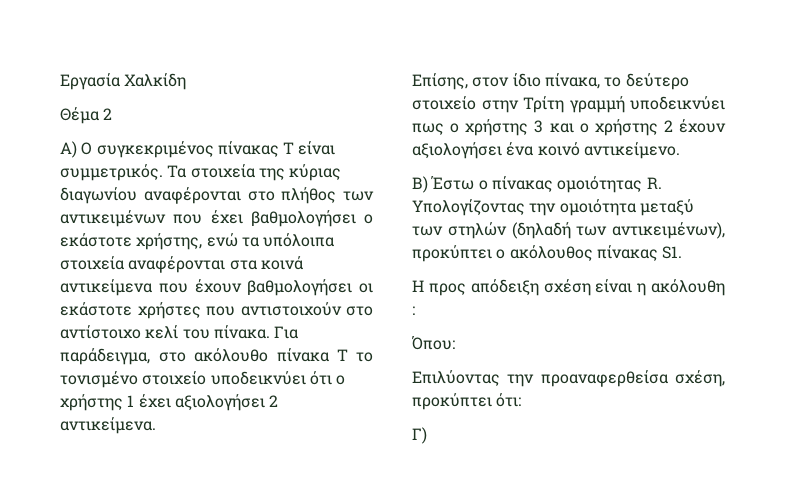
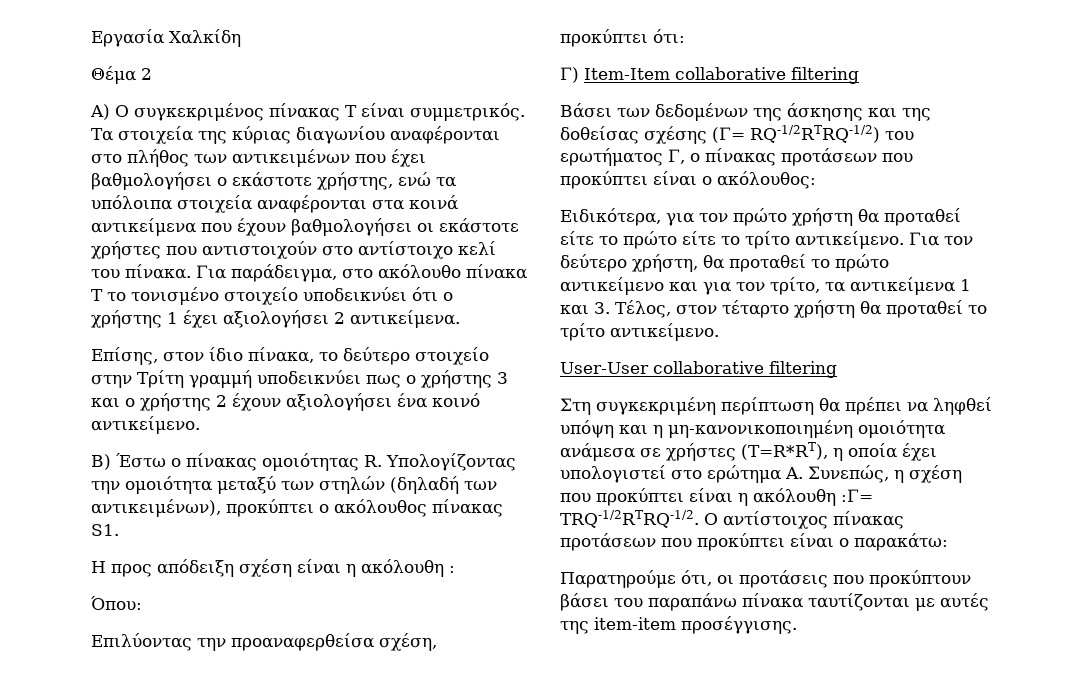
(427, 435) none -> [584,67,859,84] [560,103,931,121] [560,125,914,144] [560,148,913,166] [560,171,816,189] [560,208,961,226] [560,231,973,249] [560,254,889,272] [560,277,971,295] [560,300,987,318] [560,323,719,341] [560,361,837,378] [560,397,992,415] [560,420,946,438] [560,442,937,461] [560,465,962,483] [560,488,873,506] [560,510,904,529] [560,533,948,551] [560,570,971,588] [560,593,989,611] [560,616,797,634] Item-Item collaborative filtering // Βάσει των δεδομένων της άσκησης και της δοθείσας σχέσης (Γ= RQ-1/2RTRQ-1/2) του ερωτήματος Γ, ο πίνακας προτάσεων που προκύπτει είναι ο ακόλουθος: // Ειδικότερα, για τον πρώτο χρήστη θα προταθεί είτε το πρώτο είτε το τρίτο αντικείμενο. Για τον δεύτερο χρήστη, θα προταθεί το πρώτο αντικείμενο και για τον τρίτο, τα αντικείμενα 1 και 3. Τέλος, στον τέταρτο χρήστη θα προταθεί το τρίτο αντικείμενο. // User-User collaborative filtering // Στη συγκεκριμένη περίπτωση θα πρέπει να ληφθεί υπόψη και η μη-κανονικοποιημένη ομοιότητα ανάμεσα σε χρήστες (Τ=R*RT), η οποία έχει υπολογιστεί στο ερώτημα Α. Συνεπώς, η σχέση που προκύπτει είναι η ακόλουθη :Γ= ΤRQ-1/2RTRQ-1/2. Ο αντίστοιχος πίνακας προτάσεων που προκύπτει είναι ο παρακάτω: // Παρατηρούμε ότι, οι προτάσεις που προκύπτουν βάσει του παραπάνω πίνακα ταυτίζονται με αυτές της item-item προσέγγισης.

